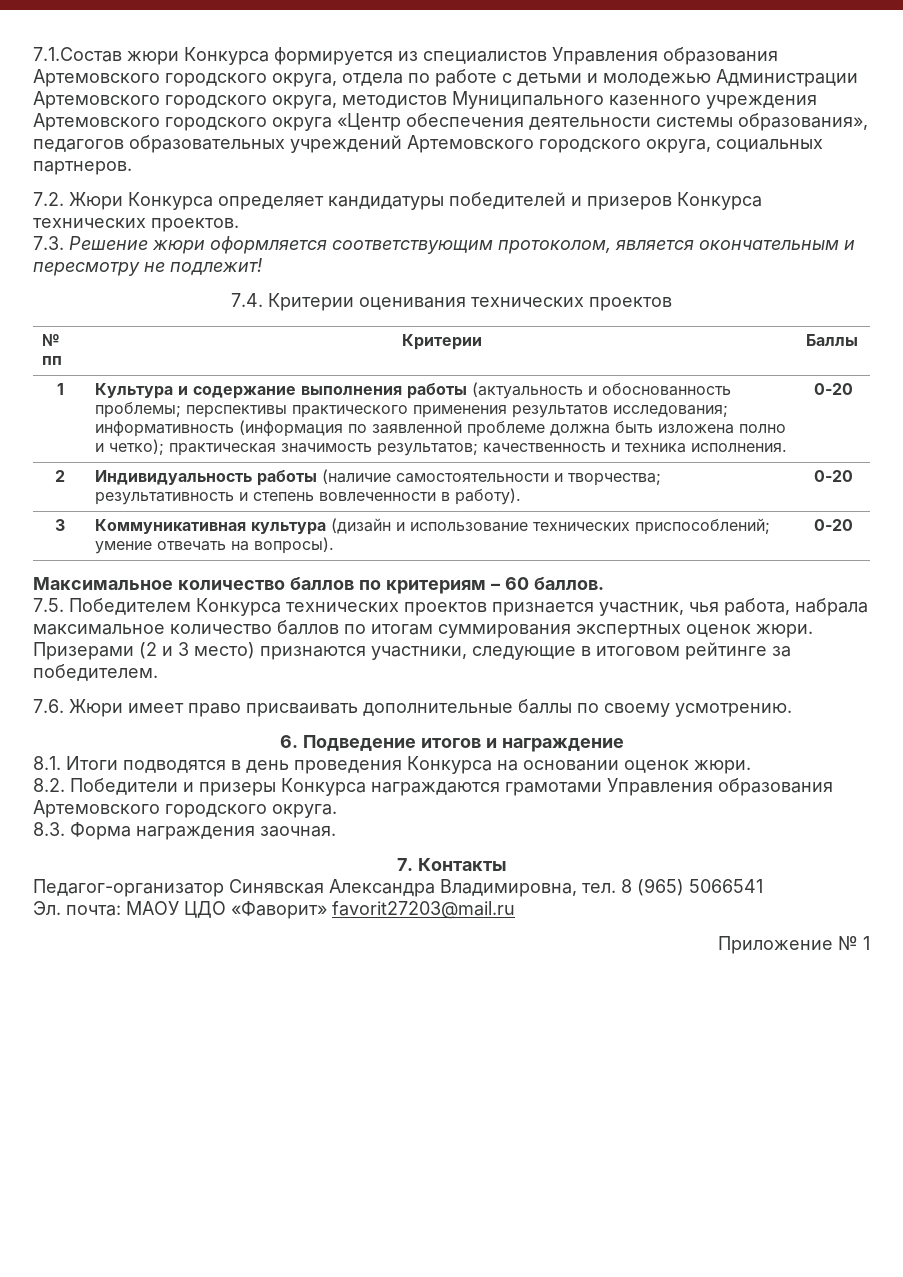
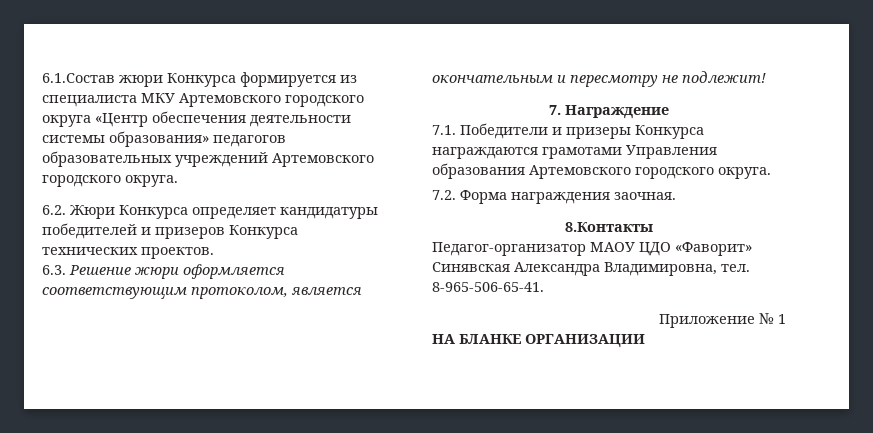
[33,47,122,62] 7.1.Состав -> [42,73,115,83] 6.1.Состав
[423,47,778,65] [33,69,858,87] [33,91,817,109] специалистов Управления образования Артемовского городского округа, отдела по работе с детьми и молодежью Администрации Артемовского городского округа, методистов Муниципального казенного учреждения -> [42,93,175,107] специалиста МКУ
[738,113,868,131] образования», -> [109,131,209,147] образования»
[646,139,823,153] [33,161,132,175] [33,192,64,206] округа, социальных партнеров. // 7.2. -> [125,175,178,187] [42,205,66,215] округа. // 6.2.
[33,236,64,250] 7.3. -> [42,265,66,275] 6.3.
[231,293,672,311] [42,334,61,346] [42,356,63,365] [402,334,482,350] [806,334,859,346] [56,383,64,395] [95,382,732,399] [95,402,729,418] [95,420,787,437] [95,439,788,456] [814,383,853,395] [55,470,65,482] [95,469,662,486] [95,488,522,505] [814,470,853,482] [55,519,65,531] [95,518,771,535] [95,537,335,554] [814,519,853,531] [33,577,604,594] [33,598,868,616] [33,620,813,638] [33,642,791,660] [33,664,158,681] [33,699,792,717] [279,735,624,752] [33,756,751,774] [33,778,65,792] 7.4. Критерии оценивания технических проектов // № пп | Критерии | Баллы // 1 | Культура и содержание выполнения работы (актуальность и обоснованность проблемы; перспективы практического применения результатов исследования; информативность (информация по заявленной проблеме должна быть изложена полно и четко); практическая значимость результатов; качественность и техника исполнения. | 0-20 // 2 | Индивидуальность работы (наличие самостоятельности и творчества; результативность и степень вовлеченности в работу). | 0-20 // 3 | Коммуникативная культура (дизайн и использование технических приспособлений; умение отвечать на вопросы). | 0-20 // Максимальное количество баллов по критериям – 60 баллов. // 7.5. Победителем Конкурса технических проектов признается участник, чья работа, набрала максимальное количество баллов по итогам суммирования экспертных оценок жюри. Призерами (2 и 3 место) признаются участники, следующие в итоговом рейтинге за победителем. // 7.6. Жюри имеет право присваивать дополнительные баллы по своему усмотрению. // 6. Подведение итогов и награждение // 8.1. Итоги подводятся в день проведения Конкурса на основании оценок жюри. // 8.2. -> [549,105,669,119] [432,125,456,135] 7. Награждение // 7.1.
[33,822,65,836] 8.3. -> [432,190,456,200] 7.2.
[396,858,507,871] 7. Контакты -> [565,222,653,232] 8.Контакты
(224, 888) none -> [590,242,752,256] МАОУ ЦДО «Фаворит»
[621,878,763,896] [33,901,515,919] 8 (965) 5066541 // Эл. почта: МАОУ ЦДО «Фаворит» favorit27203@mail.ru -> [432,282,544,292] 8-965-506-65-41.
(870, 943) none -> [432,334,645,348] // НА БЛАНКЕ ОРГАНИЗАЦИИ

